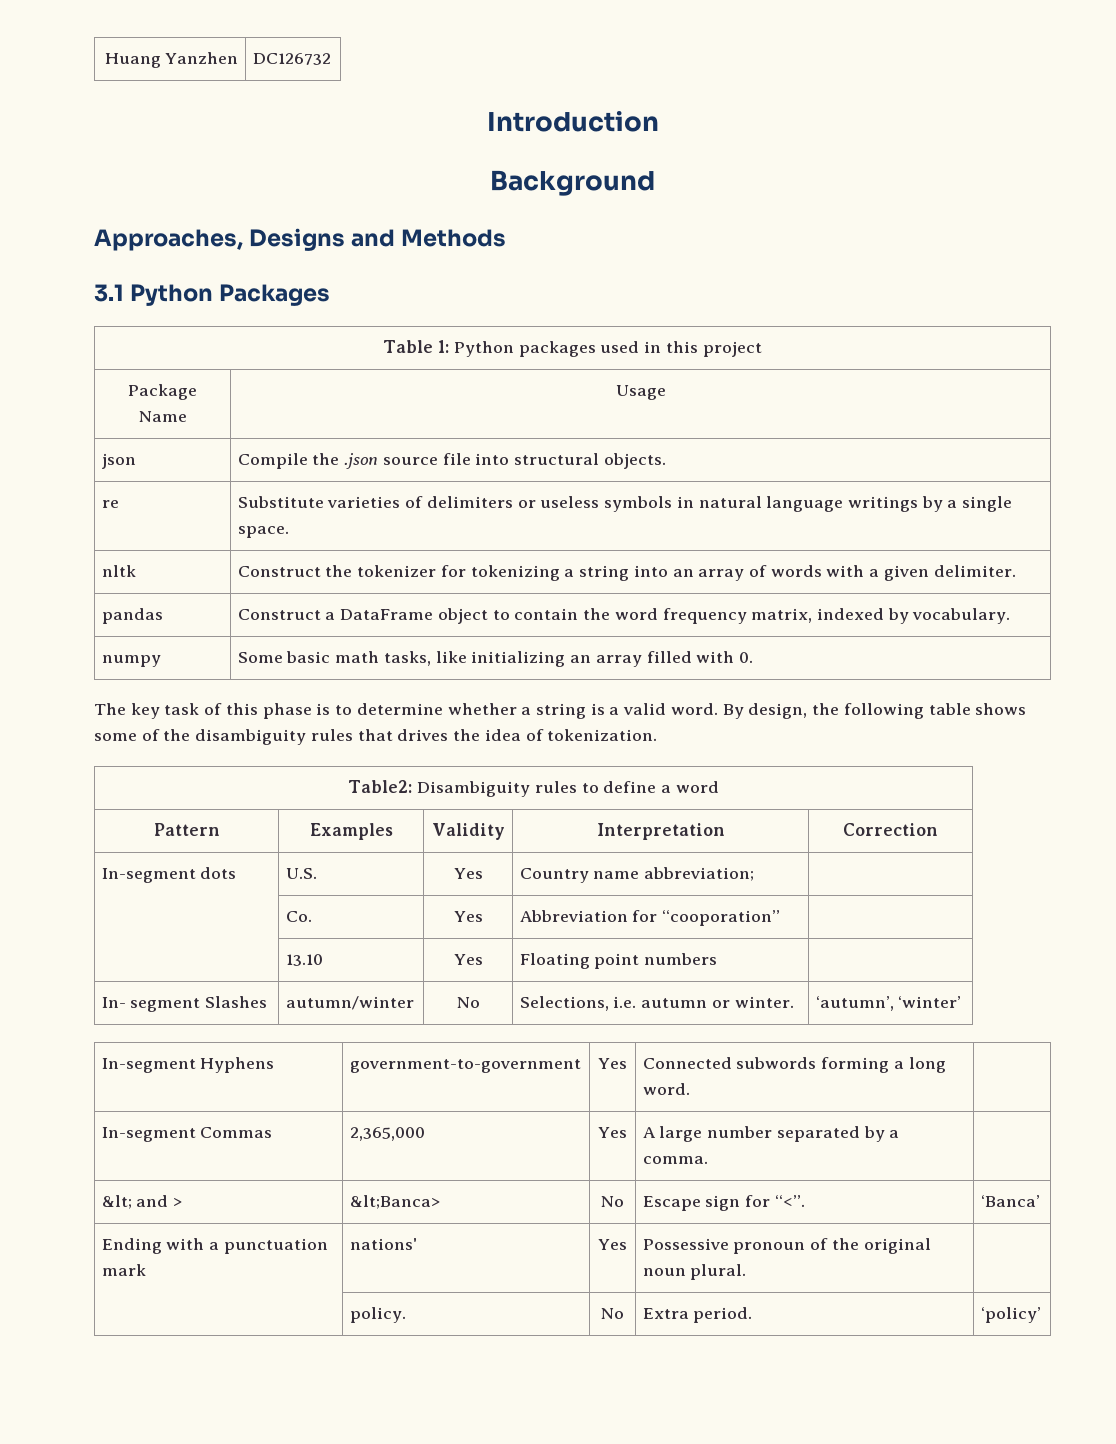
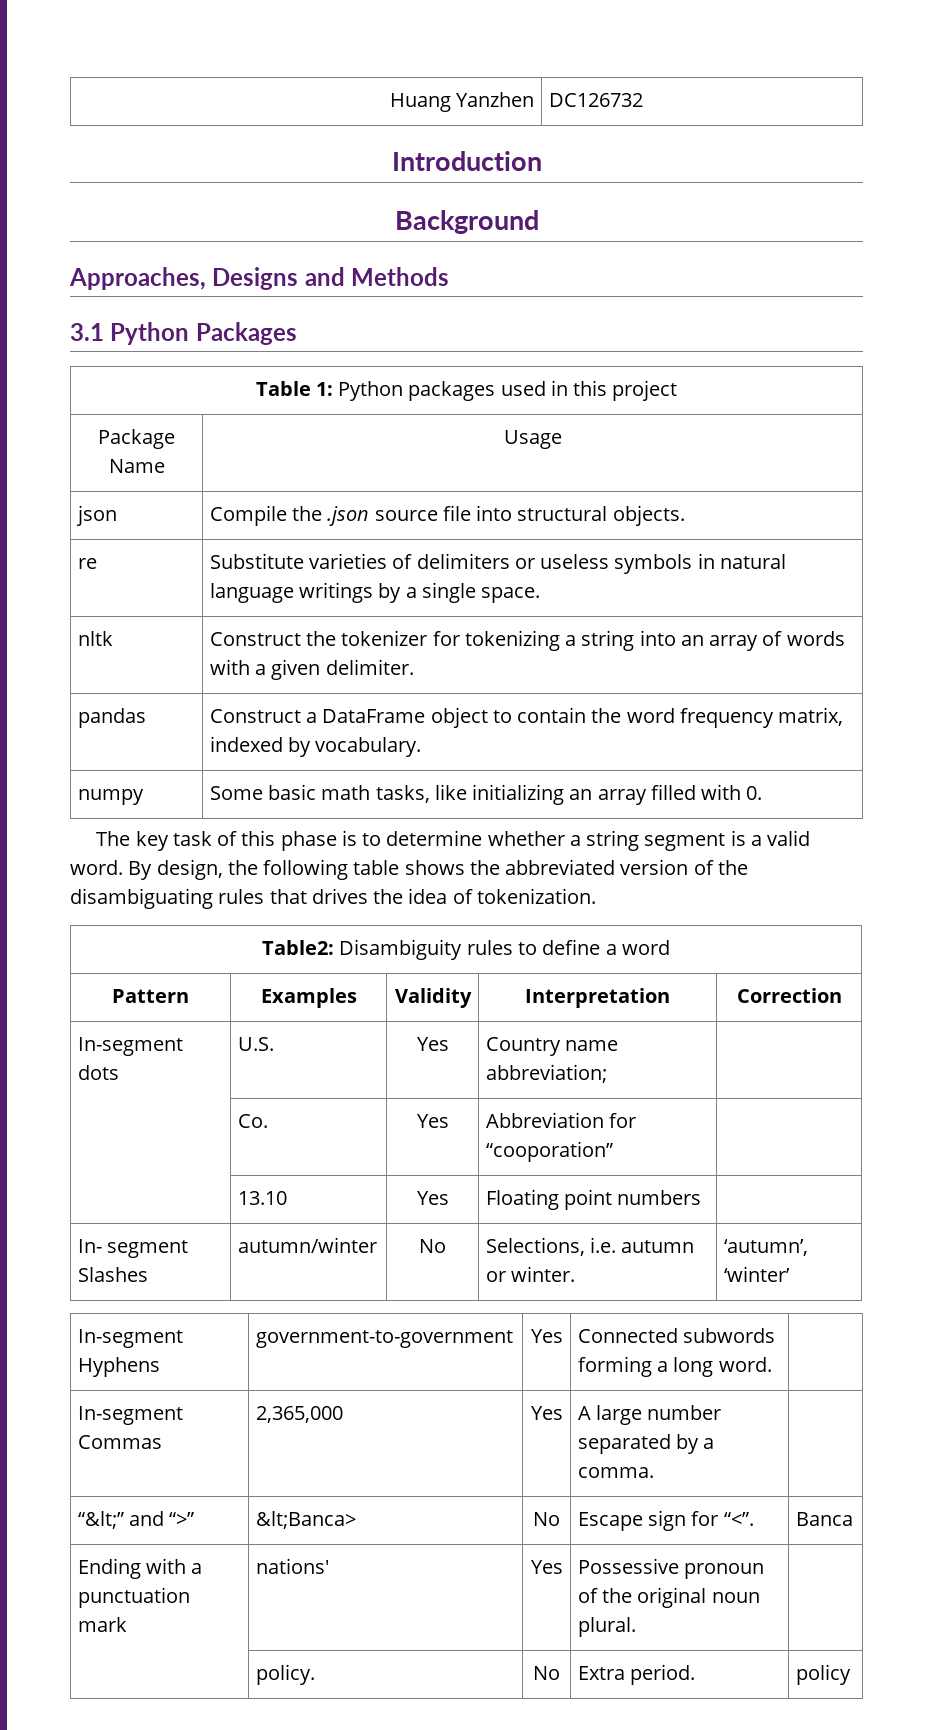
(586, 711) none -> [644,833,726,851] segment
[94,729,307,745] some of the disambiguity -> [469,859,748,875] [70,888,213,909] the abbreviated version of the disambiguating
[101,1195,183,1209] &lt; and > -> [77,1511,195,1529] “&lt;” and “>”
[980,1195,1040,1207] ‘Banca’ -> [795,1512,853,1526] Banca
[980,1307,1041,1323] ‘policy’ -> [795,1664,851,1685] policy

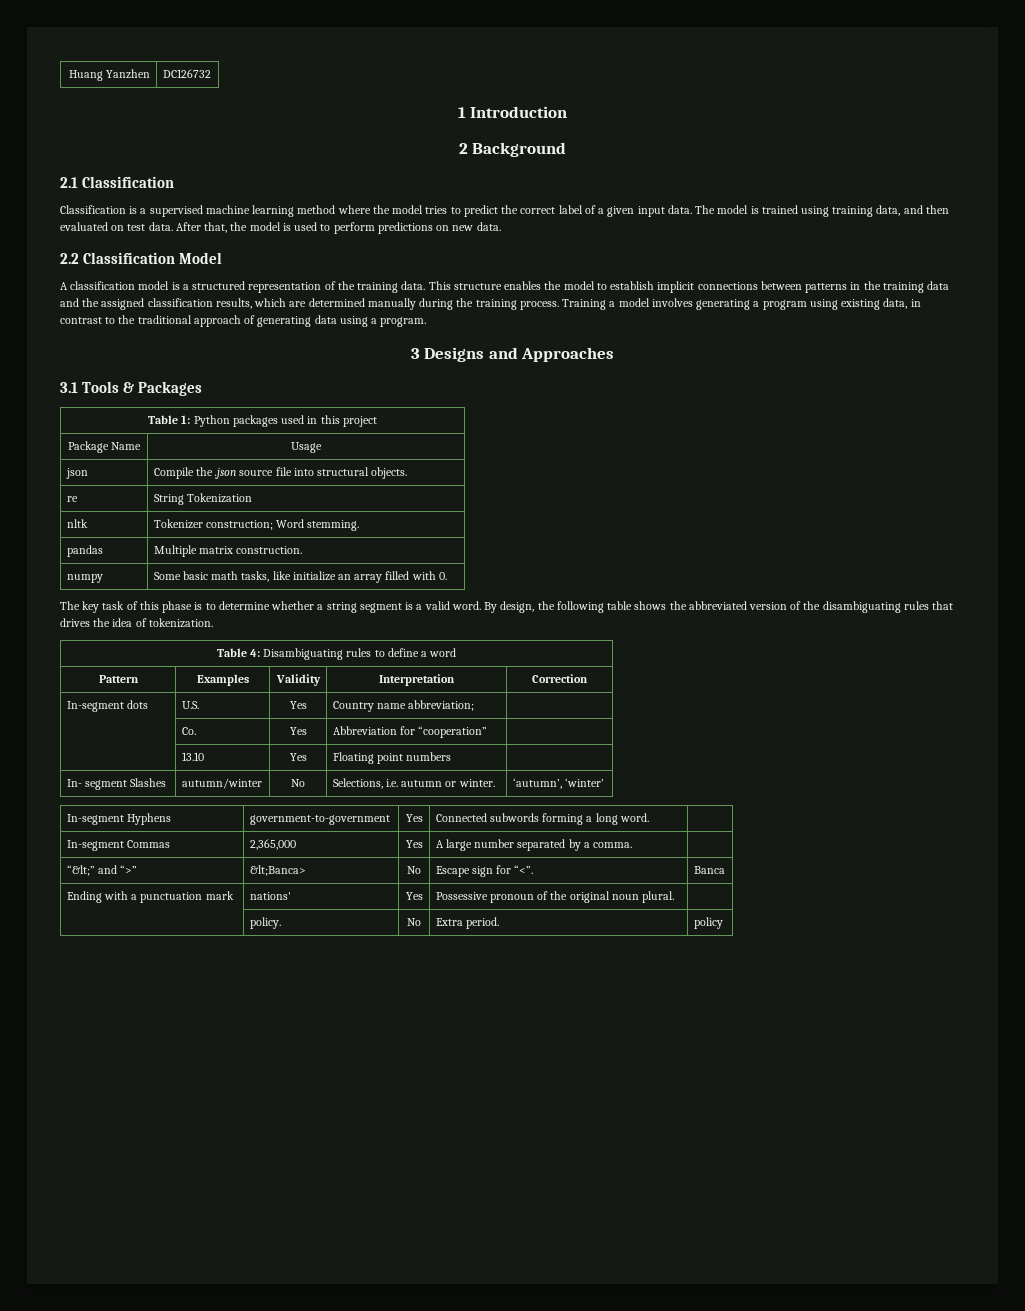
(643, 100) none -> [457,107,466,118] 1
(542, 161) none -> [458,143,468,154] 2
[69,267,206,290] Approaches, -> [60,176,175,188] [60,205,949,217] [60,222,501,234] [60,252,223,264] [60,281,950,293] [60,298,921,310] [60,315,427,327] [410,348,420,359] 2.1 Classification // Classification is a supervised machine learning method where the model tries to predict the correct label of a given input data. The model is trained using training data, and then evaluated on test data. After that, the model is used to perform predictions on new data. // 2.2 Classification Model // A classification model is a structured representation of the training data. This structure enables the model to establish implicit connections between patterns in the training data and the assigned classification results, which are determined manually during the training process. Training a model involves generating a program using existing data, in contrast to the traditional approach of generating data using a program. // 3
[351,267,450,286] Methods -> [521,347,615,362] Approaches
[110,322,190,345] Python -> [82,381,135,393] Tools &
[209,553,786,574] [209,582,541,603] [77,631,113,646] [209,630,845,651] [209,659,414,680] [77,708,146,728] [209,707,844,728] [209,736,422,757] Substitute varieties of delimiters or useless symbols in natural language writings by a single space. // nltk | Construct the tokenizer for tokenizing a string into an array of words with a given delimiter. // pandas | Construct a DataFrame object to contain the word frequency matrix, indexed by vocabulary. -> [153,493,252,505] [66,519,88,528] [153,519,360,531] [66,545,103,557] [153,545,303,557] String Tokenization // nltk | Tokenizer construction; Word stemming. // pandas | Multiple matrix construction.
[472,784,565,805] initializing -> [292,571,336,581] initialize
[262,939,463,960] Table2: Disambiguity -> [216,648,344,660] Table 4: Disambiguating
[485,1141,613,1162] “cooporation” -> [418,726,488,738] “cooperation”

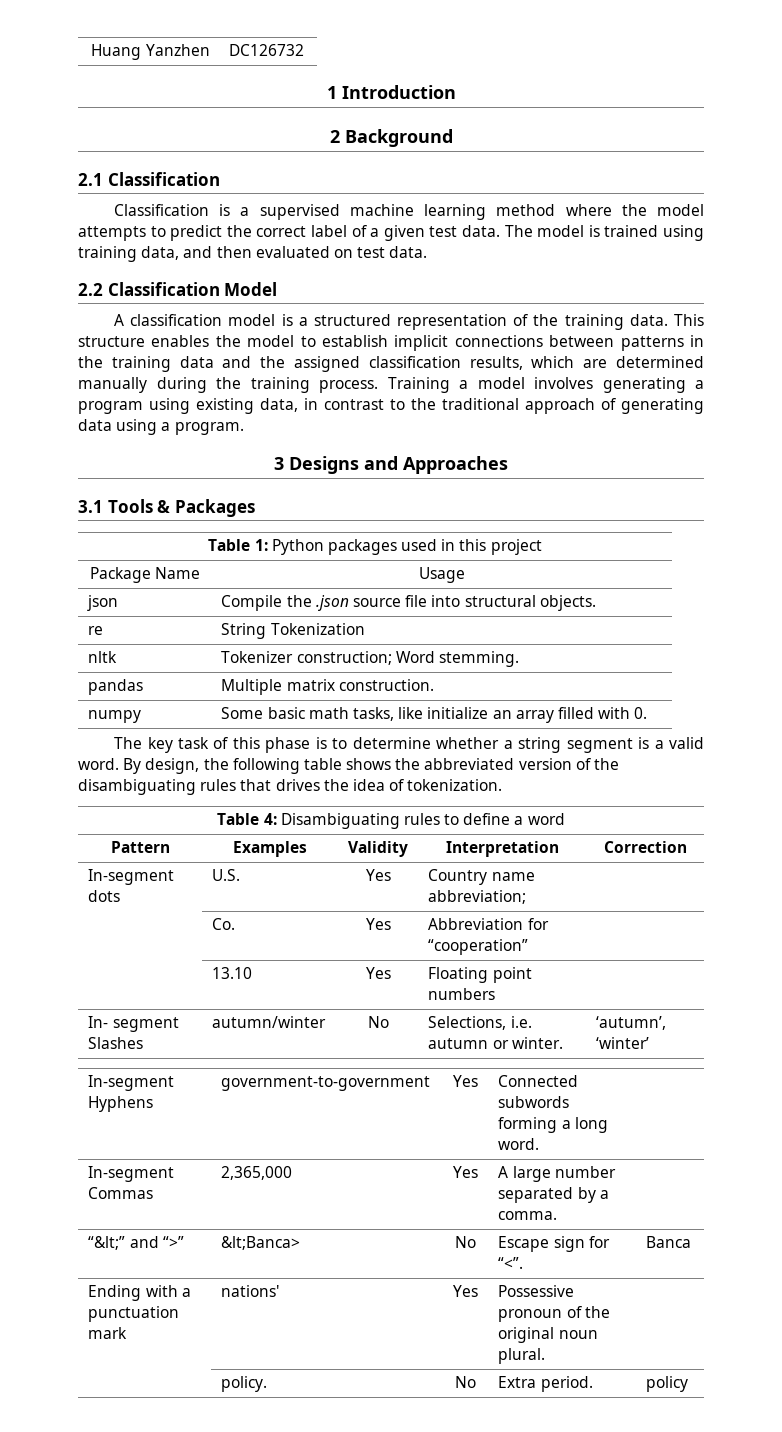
[425,206,448,214] tries -> [78,226,146,241] attempts
[637,206,665,217] input -> [429,226,458,237] test
[175,222,501,234] After that, the model is used to perform predictions on new data. -> (428, 252) none

